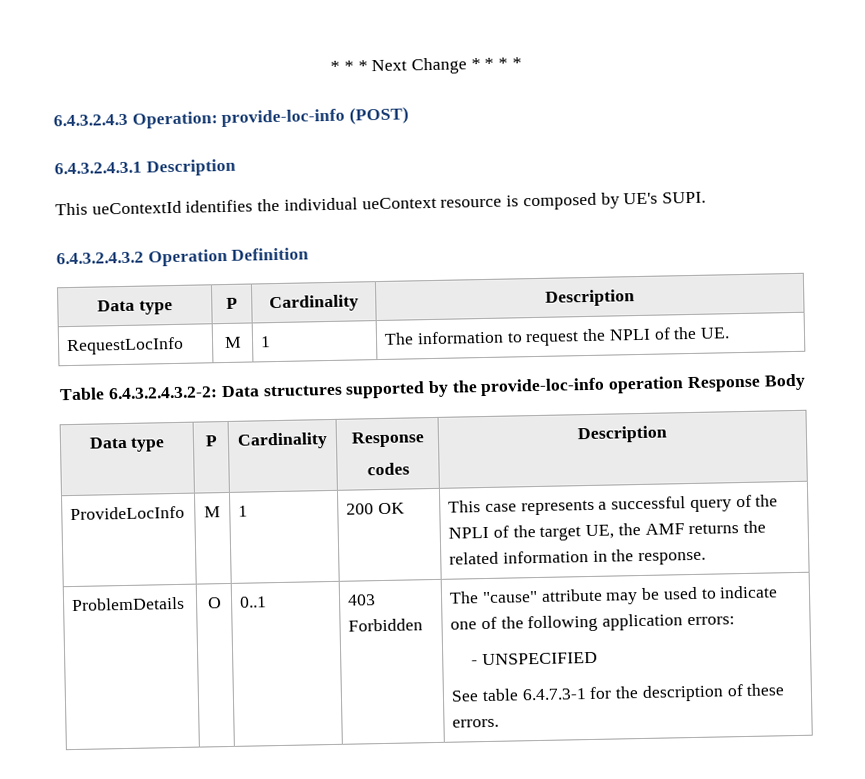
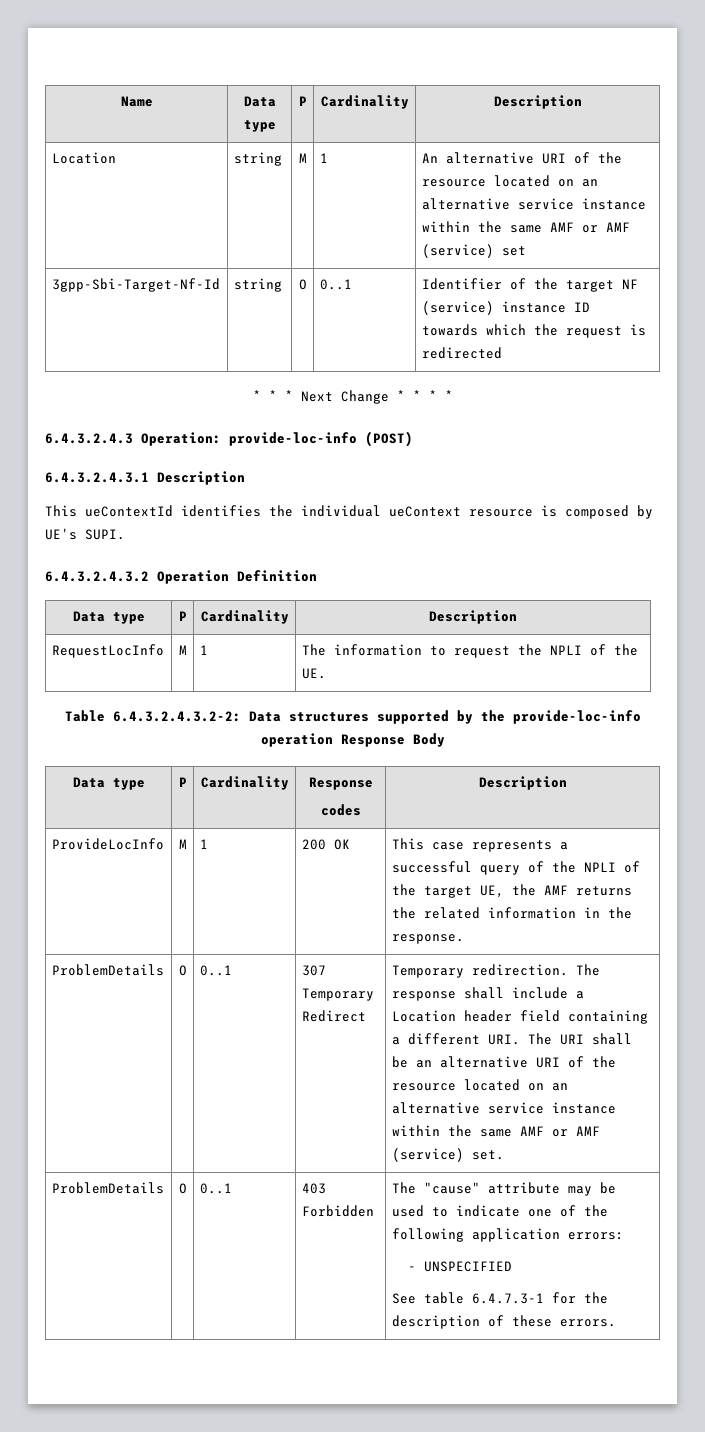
(330, 66) none -> [120,96,153,107] [243,96,276,107] [243,120,276,132] [298,96,307,106] [320,95,409,109] [493,95,582,109] [51,152,116,164] [233,152,282,166] [298,153,307,163] [319,153,328,163] [421,152,622,164] [421,175,598,187] [421,198,646,210] [421,221,630,233] [421,244,526,258] [51,278,220,292] [233,278,282,292] [298,279,307,290] [319,279,352,290] [421,278,638,292] [421,301,590,315] [421,324,646,338] [421,347,502,359] Name | Data type | P | Cardinality | Description // Location | string | M | 1 | An alternative URI of the resource located on an alternative service instance within the same AMF or AMF (service) set // 3gpp-Sbi-Target-Nf-Id | string | O | 0..1 | Identifier of the target NF (service) instance ID towards which the request is redirected //
(707, 558) none -> [51,964,164,976] [178,965,187,976] [199,965,232,976] [301,965,326,976] [301,988,374,1001] [301,1010,366,1022] [391,964,600,978] [391,987,584,1001] [391,1010,648,1024] [391,1033,632,1045] [391,1056,616,1068] [391,1079,568,1091] [391,1102,616,1114] [391,1125,600,1137] [391,1148,504,1162] // ProblemDetails | O | 0..1 | 307 Temporary Redirect | Temporary redirection. The response shall include a Location header field containing a different URI. The URI shall be an alternative URI of the resource located on an alternative service instance within the same AMF or AMF (service) set.

